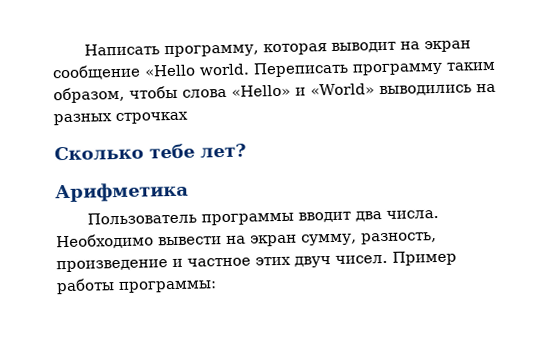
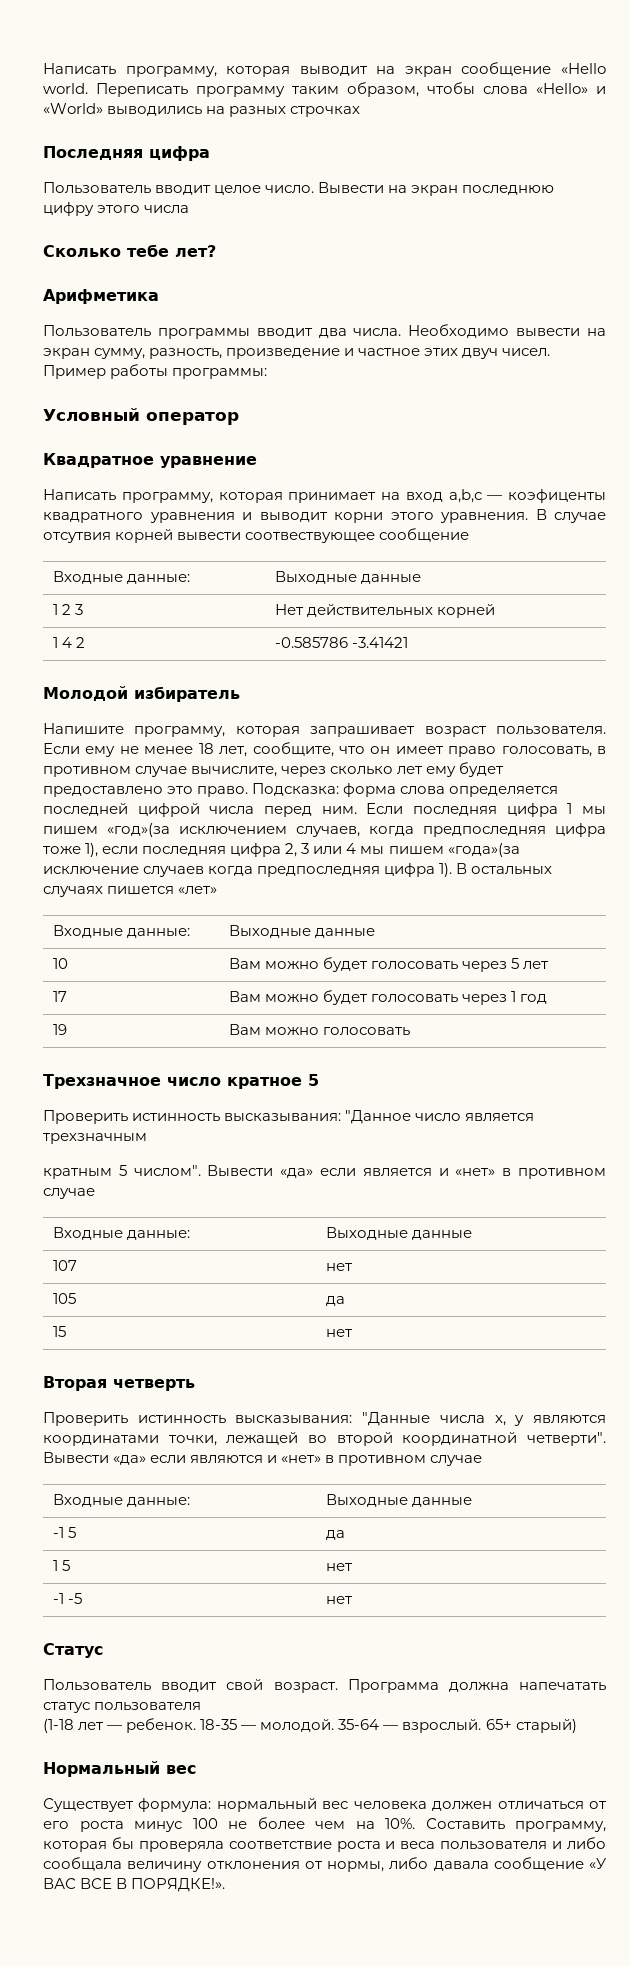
(188, 118) none -> [43,146,210,161] [43,182,555,196] [43,202,190,216] // Последняя цифра // Пользователь вводит целое число. Вывести на экран последнюю цифру этого числа
(217, 287) none -> [43,408,239,425] [43,453,257,468] [43,489,606,503] [43,509,606,523] [43,528,470,543] [52,571,190,584] [274,571,421,584] [52,604,83,615] [274,604,495,618] [52,637,85,648] [274,637,408,648] [43,686,240,702] [43,723,606,737] [43,742,607,757] [43,762,505,777] [43,783,559,797] [43,803,606,817] [43,823,606,837] [43,843,520,857] [43,863,553,877] [43,886,218,897] [52,925,190,938] [228,925,375,938] [52,958,68,969] [228,957,550,972] [52,991,67,1002] [228,990,548,1005] [52,1024,67,1035] [228,1024,410,1036] [43,1074,319,1089] [43,1110,535,1124] [43,1133,147,1144] [43,1165,607,1179] [43,1188,95,1199] [52,1227,190,1240] [325,1227,472,1240] [52,1260,77,1271] [325,1263,353,1271] [52,1293,76,1304] [325,1296,345,1306] [52,1326,66,1337] [325,1329,353,1337] [43,1376,195,1391] [43,1412,606,1426] [43,1432,607,1446] [43,1452,483,1466] [52,1494,190,1507] [325,1494,472,1507] [52,1527,76,1538] [325,1530,345,1540] [52,1560,70,1571] [325,1563,353,1571] [52,1593,82,1604] [325,1596,353,1604] [43,1643,103,1658] [43,1679,607,1693] [43,1702,202,1713] [43,1718,577,1733] [43,1761,196,1777] [43,1798,608,1812] [43,1817,606,1832] [43,1837,607,1852] [43,1857,607,1872] [43,1878,226,1892] // Условный оператор // Квадратное уравнение // Написать программу, которая принимает на вход a,b,с — коэфиценты квадратного уравнения и выводит корни этого уравнения. В случае отсутвия корней вывести соотвествующее сообщение // Входные данные: | Выходные данные // 1 2 3 | Нет действительных корней // 1 4 2 | -0.585786 -3.41421 // Молодой избиратель // Напишите программу, которая запрашивает возраст пользователя. Если ему не менее 18 лет, сообщите, что он имеет право голосовать, в противном случае вычислите, через сколько лет ему будет предоставлено это право. Подсказка: форма слова определяется последней цифрой числа перед ним. Если последняя цифра 1 мы пишем «год»(за исключением случаев, когда предпоследняя цифра тоже 1), если последняя цифра 2, 3 или 4 мы пишем «года»(за исключение случаев когда предпоследняя цифра 1). В остальных случаях пишется «лет» // Входные данные: | Выходные данные // 10 | Вам можно будет голосовать через 5 лет // 17 | Вам можно будет голосовать через 1 год // 19 | Вам можно голосовать // Трехзначное число кратное 5 // Проверить истинность высказывания: "Данное число является трехзначным // кратным 5 числом". Вывести «да» если является и «нет» в противном случае // Входные данные: | Выходные данные // 107 | нет // 105 | да // 15 | нет // Вторая четверть // Проверить истинность высказывания: "Данные числа x, y являются координатами точки, лежащей во второй координатной четверти". Вывести «да» если являются и «нет» в противном случае // Входные данные: | Выходные данные // -1 5 | да // 1 5 | нет // -1 -5 | нет // Статус // Пользователь вводит свой возраст. Программа должна напечатать статус пользователя // (1-18 лет — ребенок. 18-35 — молодой. 35-64 — взрослый. 65+ старый) // Нормальный вес // Существует формула: нормальный вес человека должен отличаться от его роста минус 100 не более чем на 10%. Составить программу, которая бы проверяла соответствие роста и веса пользователя и либо сообщала величину отклонения от нормы, либо давала сообщение «У ВАС ВСЕ В ПОРЯДКЕ!».

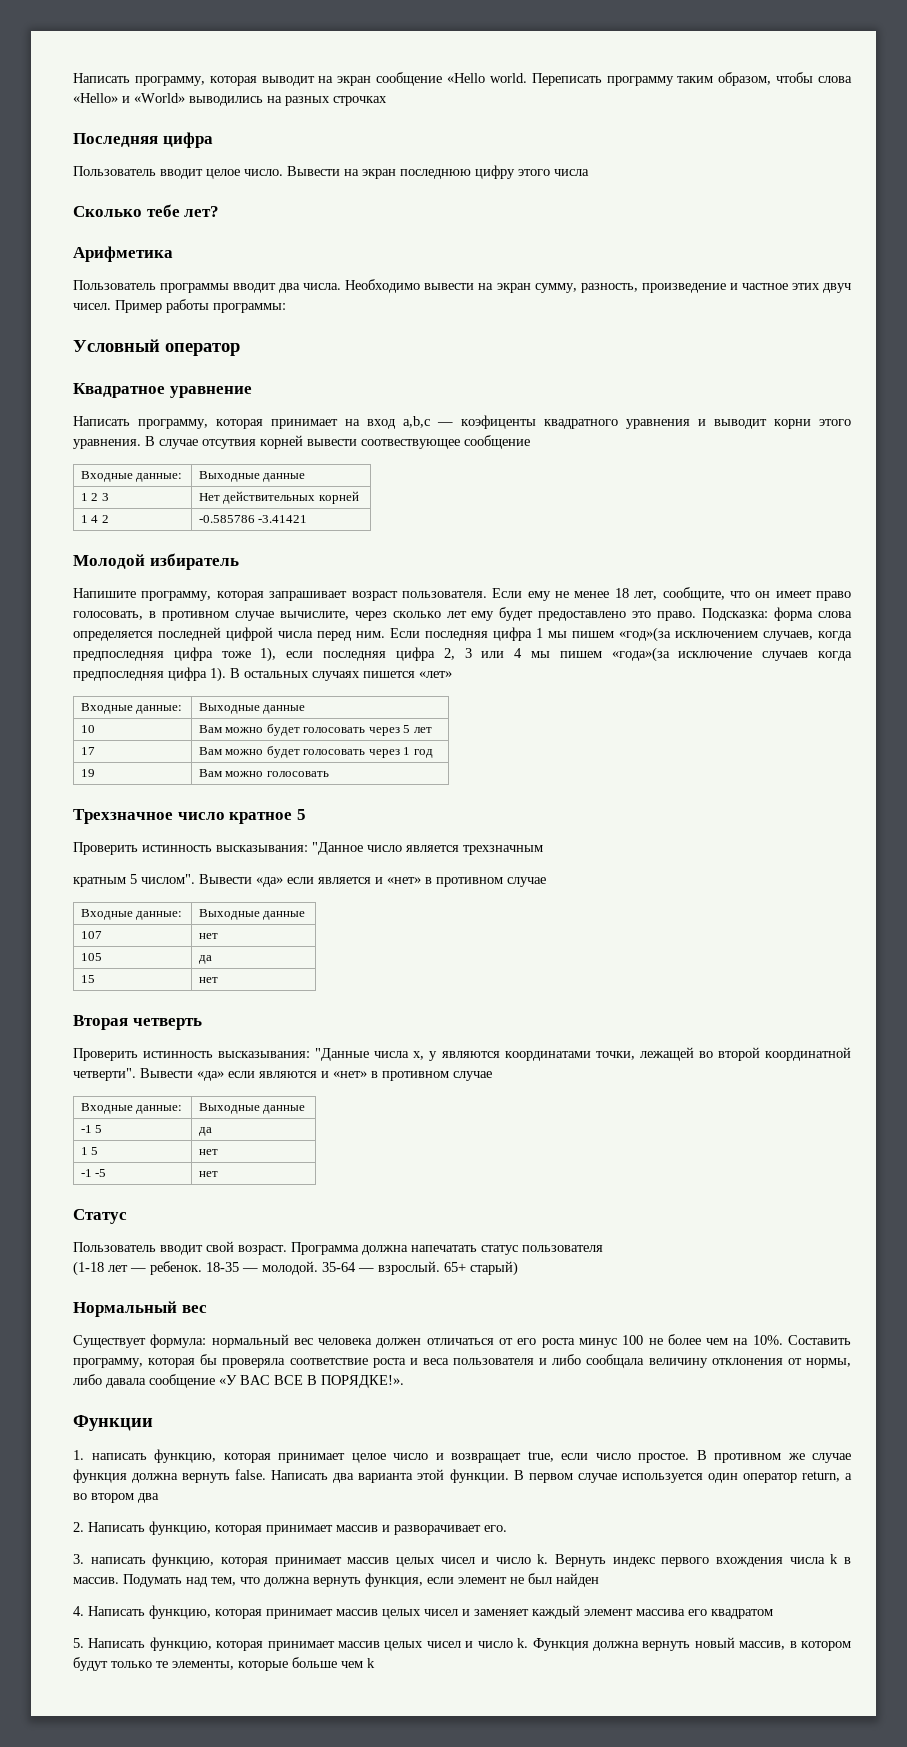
(226, 1885) none -> [73,1415,153,1431] [73,1449,851,1463] [73,1469,852,1483] [73,1493,159,1503] [73,1521,507,1535] [73,1553,851,1567] [73,1573,599,1587] [73,1605,773,1619] [73,1637,851,1651] [73,1657,375,1671] // Функции // 1. написать функцию, которая принимает целое число и возвращает truе, если число простое. В противном же случае функция должна вернуть false. Написать два варианта этой функции. В первом случае используется один оператор return, а во втором два // 2. Написать функцию, которая принимает массив и разворачивает его. // 3. написать функцию, которая принимает массив целых чисел и число k. Вернуть индекс первого вхождения числа k в массив. Подумать над тем, что должна вернуть функция, если элемент не был найден // 4. Написать функцию, которая принимает массив целых чисел и заменяет каждый элемент массива его квадратом // 5. Написать функцию, которая принимает массив целых чисел и число k. Функция должна вернуть новый массив, в котором будут только те элементы, которые больше чем k

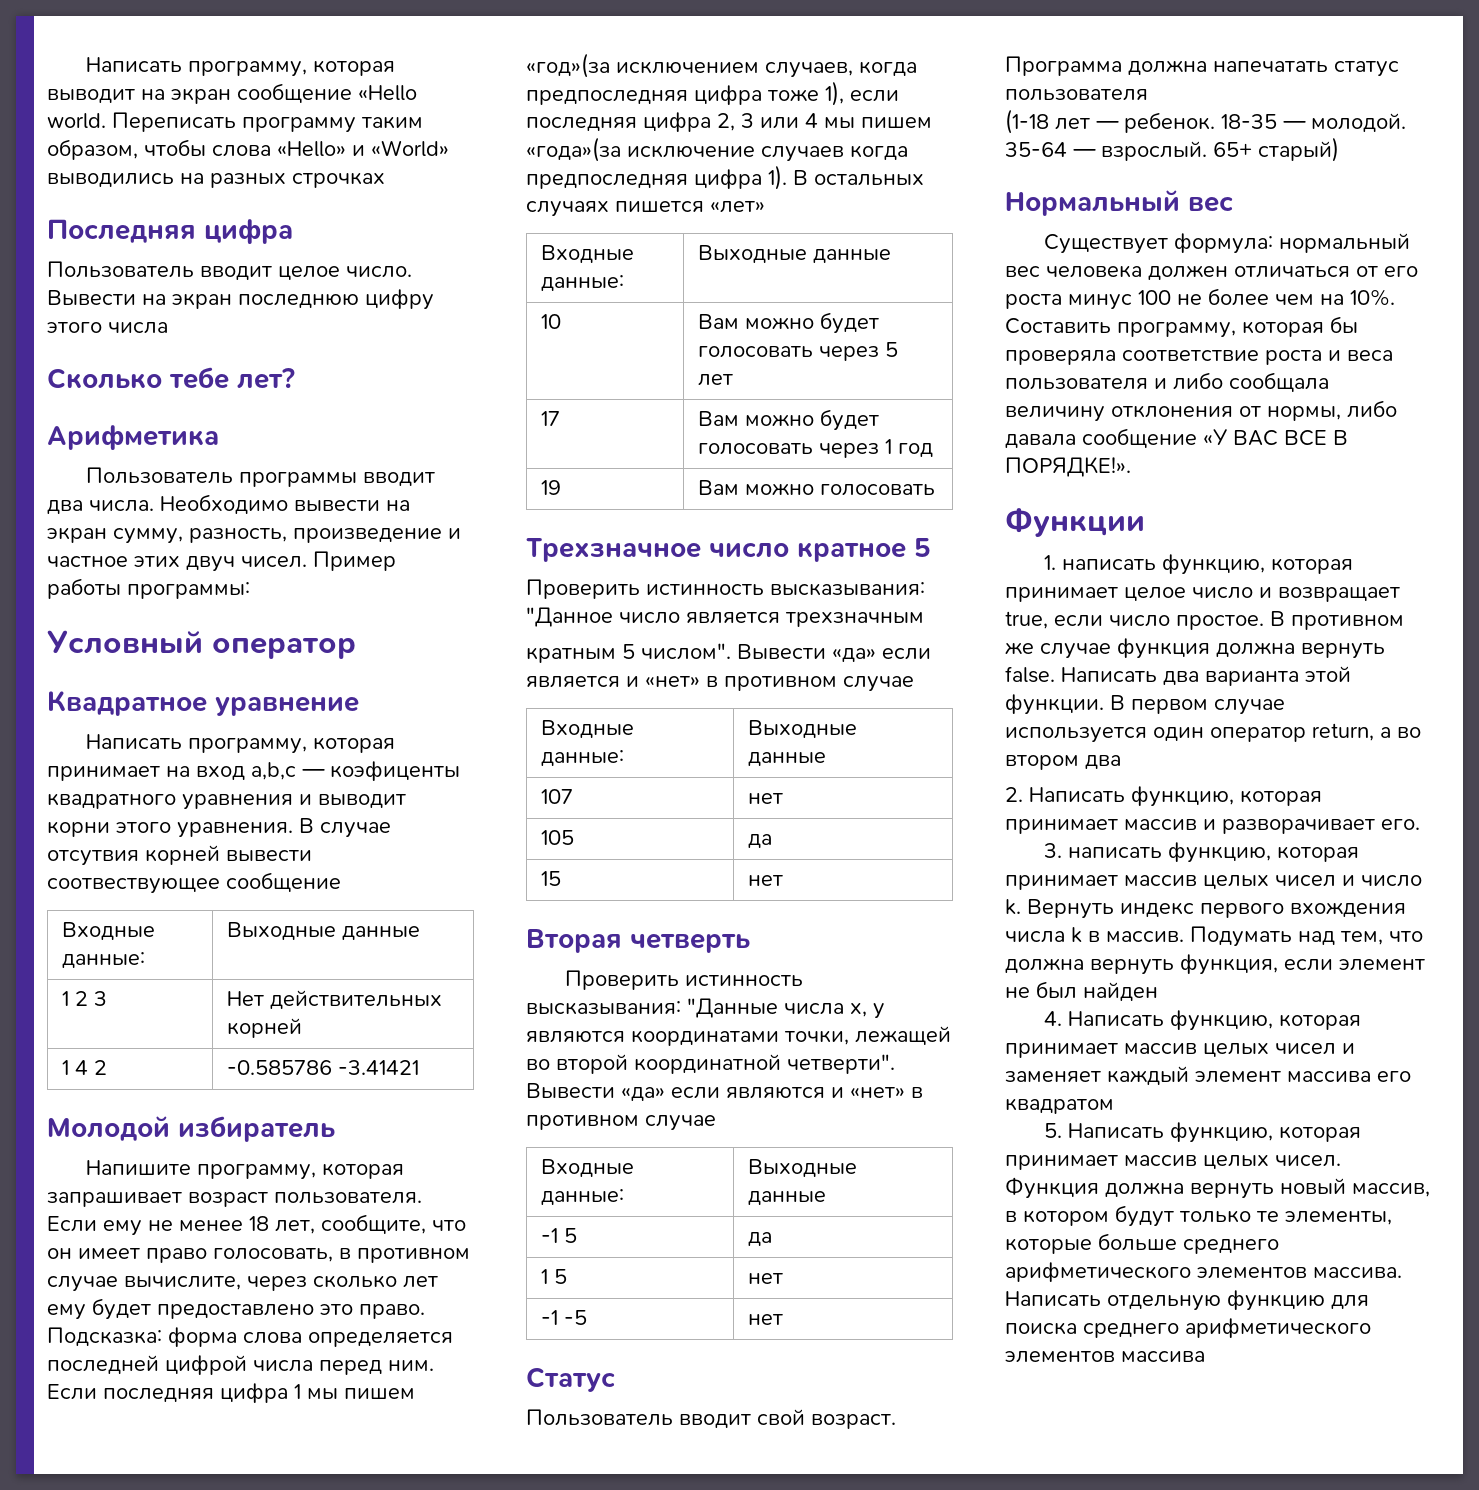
[426,1638,529,1648] чисел и число k. -> [1275,1155,1341,1167] чисел.
[341,1658,375,1668] чем k -> [1183,1239,1279,1254] [1005,1262,1402,1282] [1005,1290,1369,1311] [1005,1318,1371,1338] [1005,1351,1205,1363] среднего арифметического элементов массива. Написать отдельную функцию для поиска среднего арифметического элементов массива

